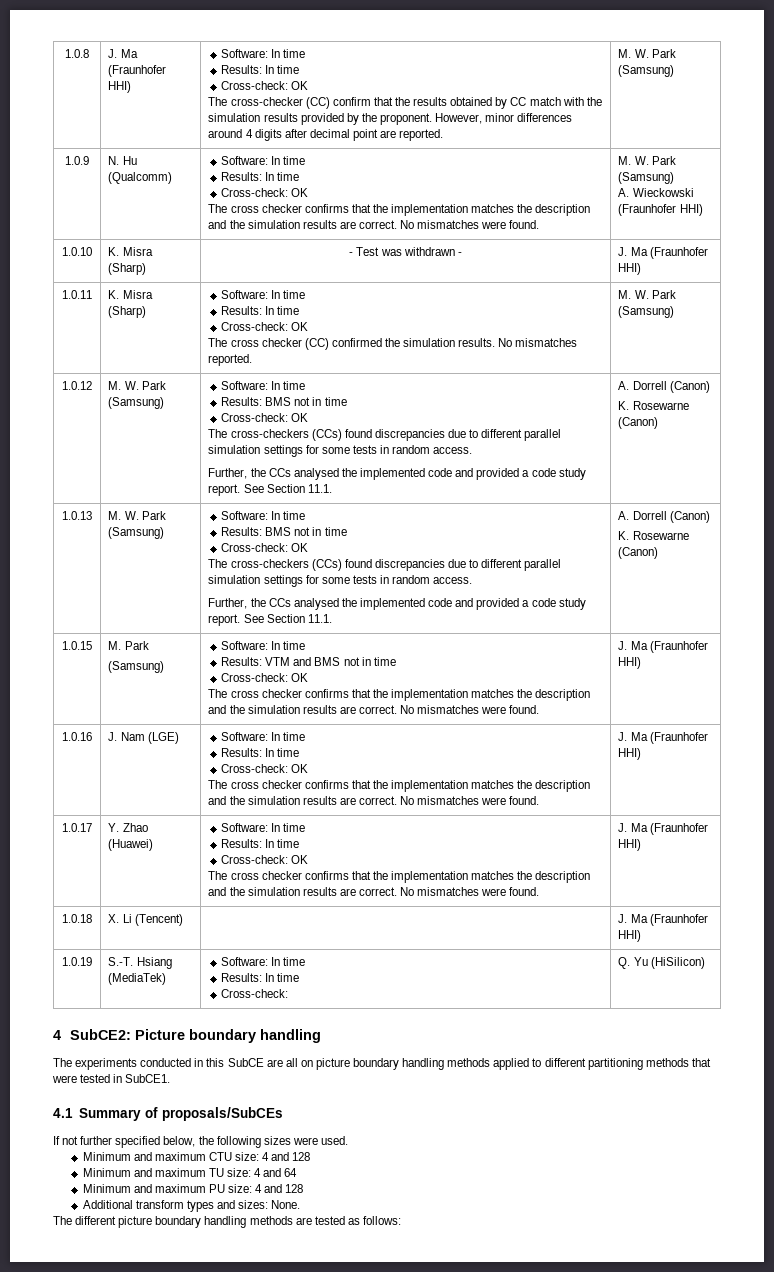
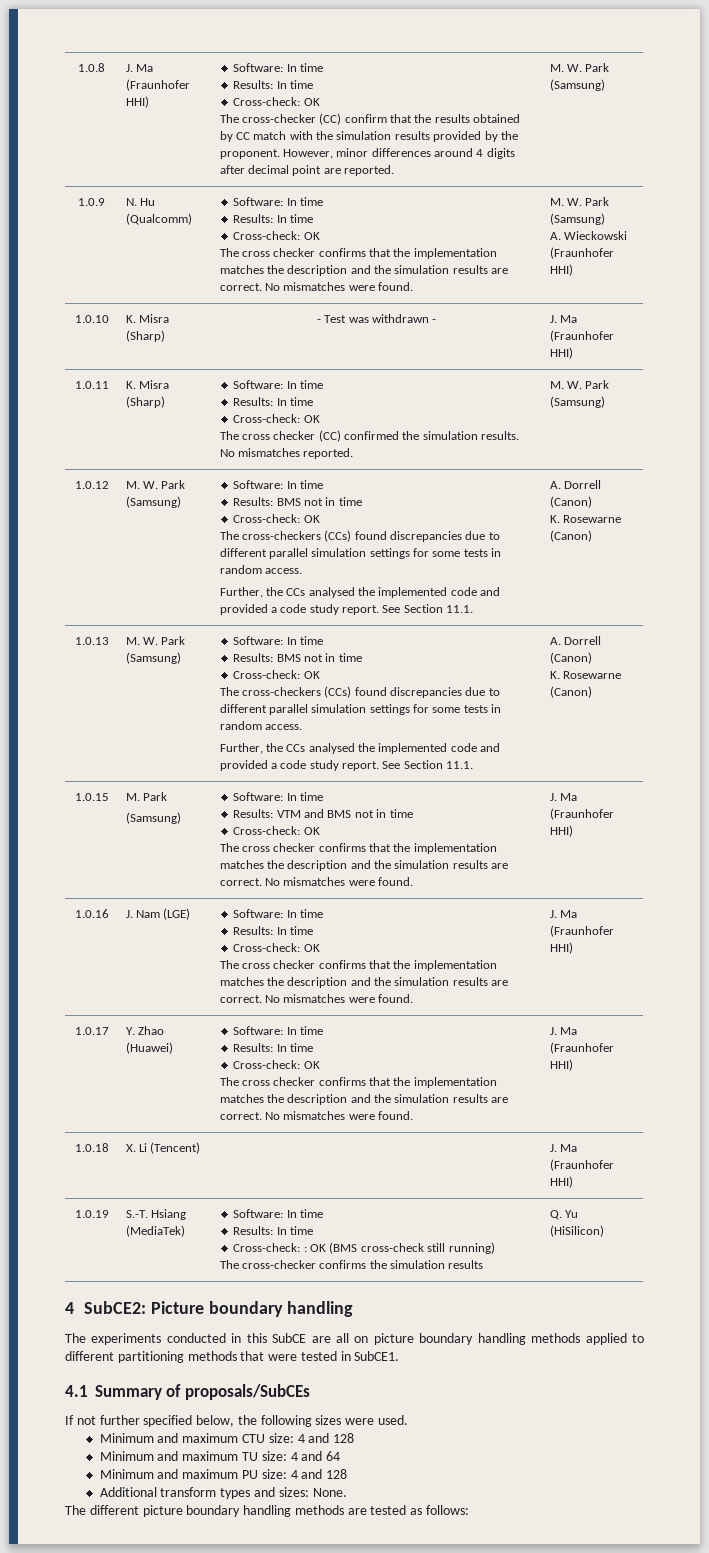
(289, 993) none -> [303,1242,495,1254] [219,1260,484,1269] : OK (BMS cross-check still running) // The cross-checker confirms the simulation results

